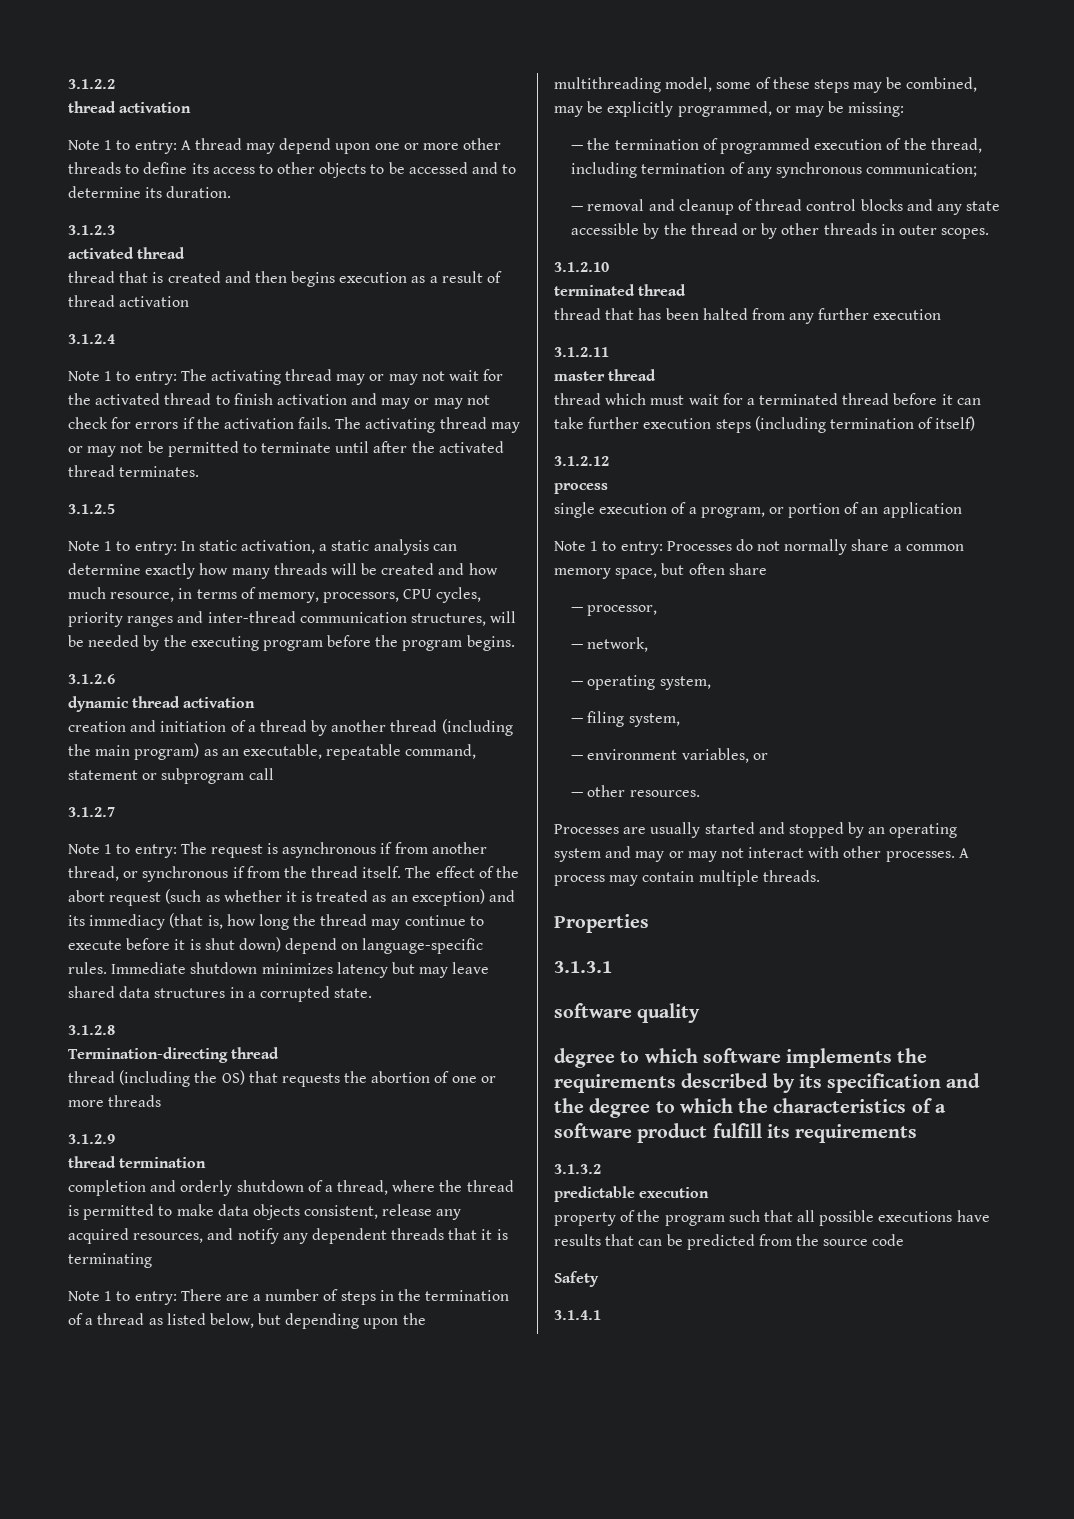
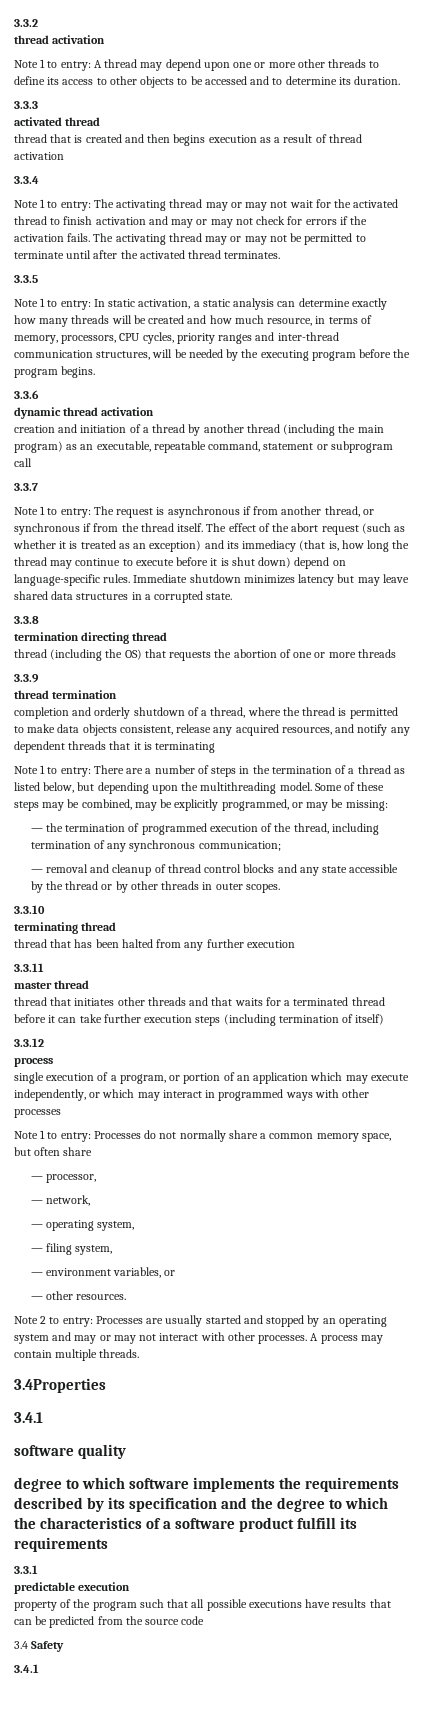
[68,79,115,89] 3.1.2.2 -> [14,19,38,27] 3.3.2
[68,225,115,235] 3.1.2.3 -> [14,101,38,109] 3.3.3
[68,334,115,344] 3.1.2.4 -> [14,176,39,184] 3.3.4
[68,504,115,514] 3.1.2.5 -> [14,275,38,283] 3.3.5
[68,674,115,684] 3.1.2.6 -> [14,390,39,399] 3.3.6
[68,807,115,817] 3.1.2.7 -> [14,483,38,491] 3.3.7
[68,1025,115,1035] [68,1047,228,1063] 3.1.2.8 // Termination-directing -> [14,616,39,624] [14,632,130,644] 3.3.8 // termination directing
[68,1134,115,1144] 3.1.2.9 -> [14,674,39,683] 3.3.9
[665,77,752,92] model, some -> [279,782,342,791] model. Some
[554,262,609,272] [554,284,635,296] 3.1.2.10 // terminated -> [14,905,45,914] [14,922,78,934] 3.3.10 // terminating
[554,347,609,357] 3.1.2.11 -> [14,963,44,972] 3.3.11
[605,393,719,405] which must wait -> [50,997,263,1006] that initiates other threads and that waits
[554,456,609,466] 3.1.2.12 -> [14,1038,44,1047] 3.3.12
(962, 510) none -> [310,1072,409,1084] [14,1089,370,1101] [14,1109,61,1118] which may execute independently, or which may interact in programmed ways with other processes
(700, 793) none -> [14,1316,93,1327] Note 2 to entry:
[554,914,649,933] [554,961,612,973] Properties // 3.1.3.1 -> [14,1378,106,1393] [14,1412,43,1423] 3.4Properties // 3.4.1
[554,1164,601,1174] 3.1.3.2 -> [14,1565,38,1574] 3.3.1
(905, 1240) none -> [14,1641,28,1649] 3.4
[554,1310,601,1320] 3.1.4.1 -> [14,1664,39,1673] 3.4.1

